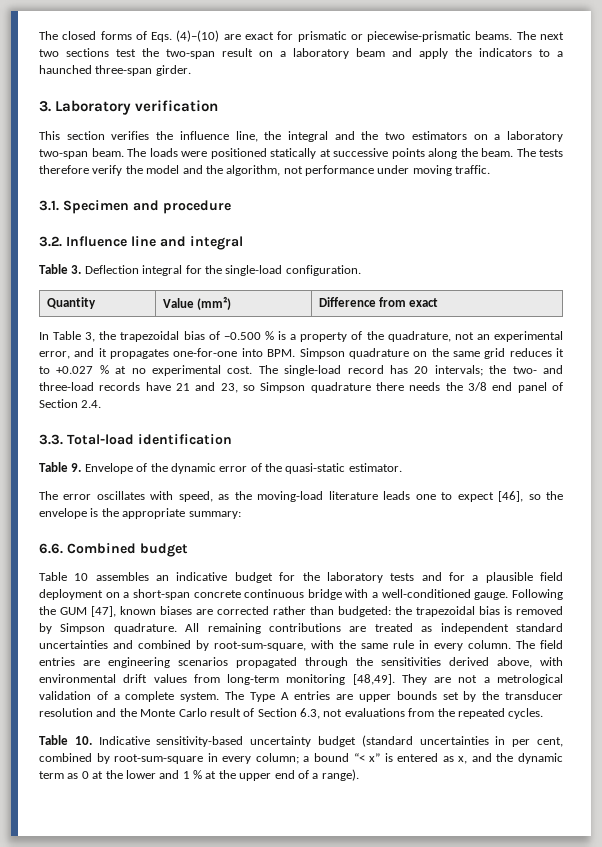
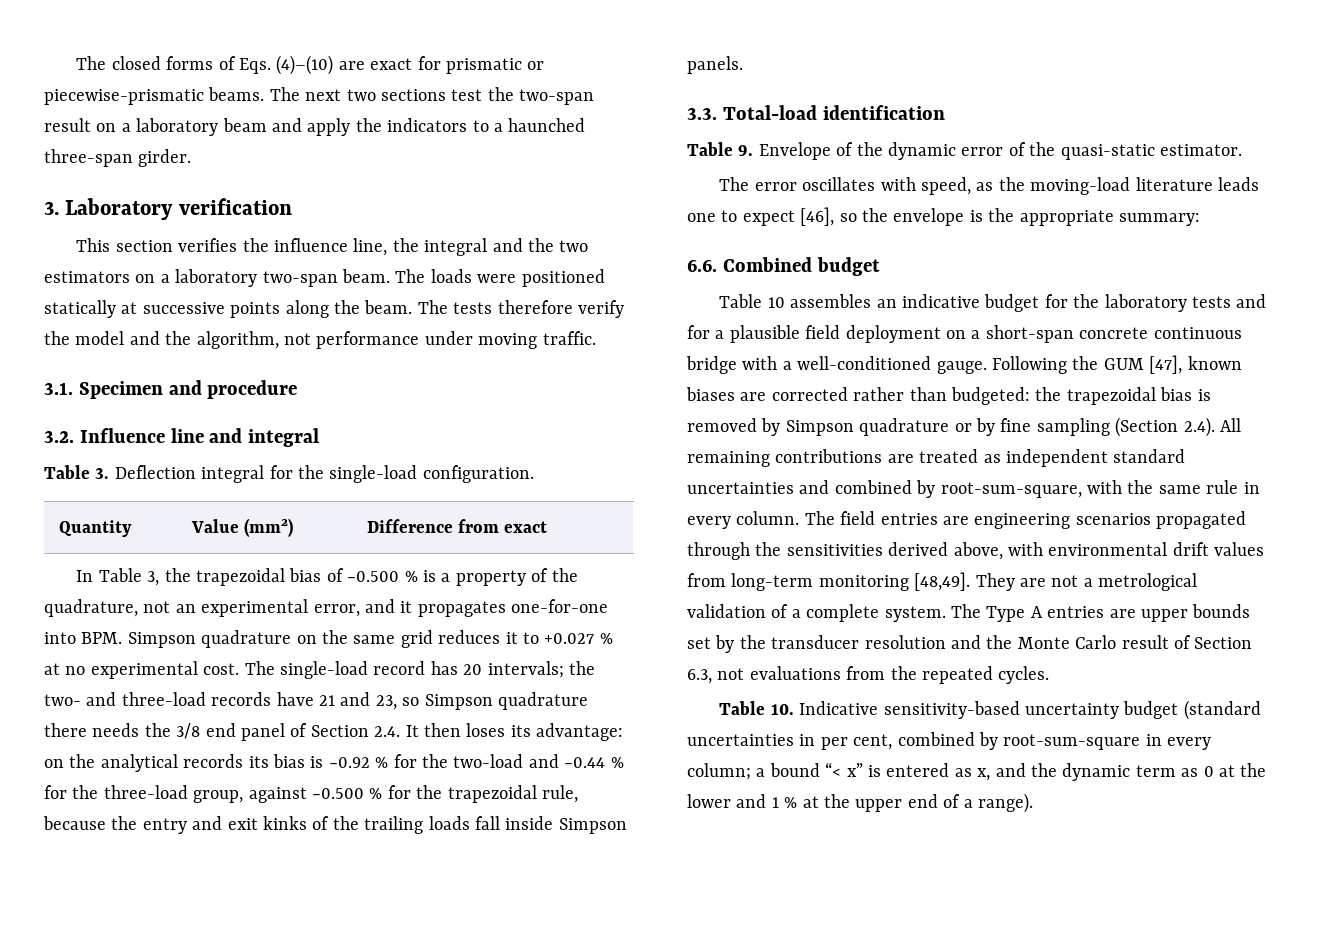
(102, 404) none -> [405,723,624,741] [44,754,624,772] [44,785,578,803] [43,816,627,834] [687,56,743,74] It then loses its advantage: on the analytical records its bias is −0.92 % for the two-load and −0.44 % for the three-load group, against −0.500 % for the trapezoidal rule, because the entry and exit kinks of the trailing loads fall inside Simpson panels.
[113,623,177,634] quadrature. -> [859,417,1215,437] quadrature or by fine sampling (Section 2.4).

